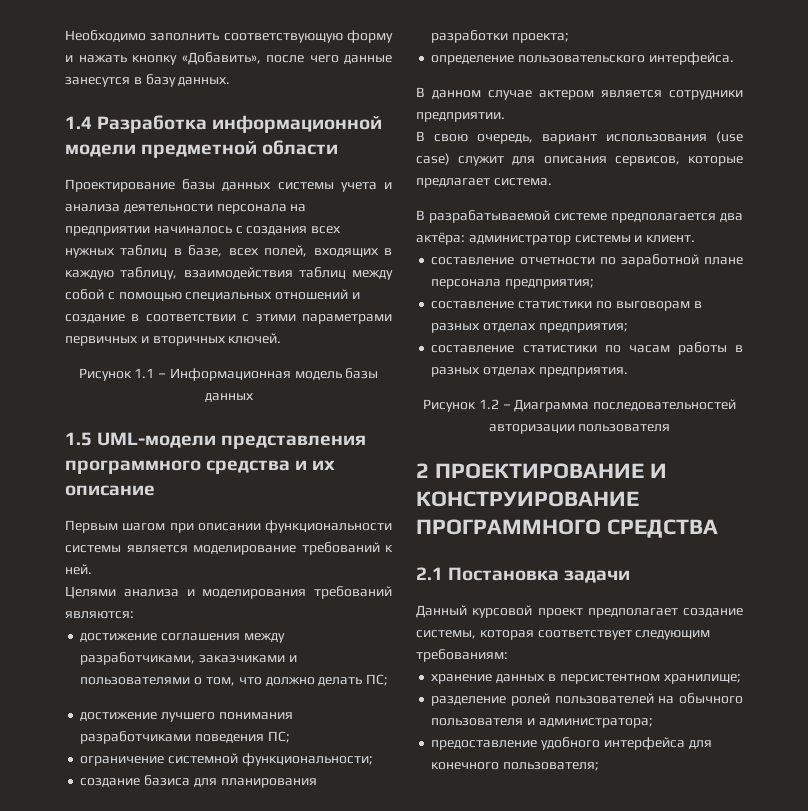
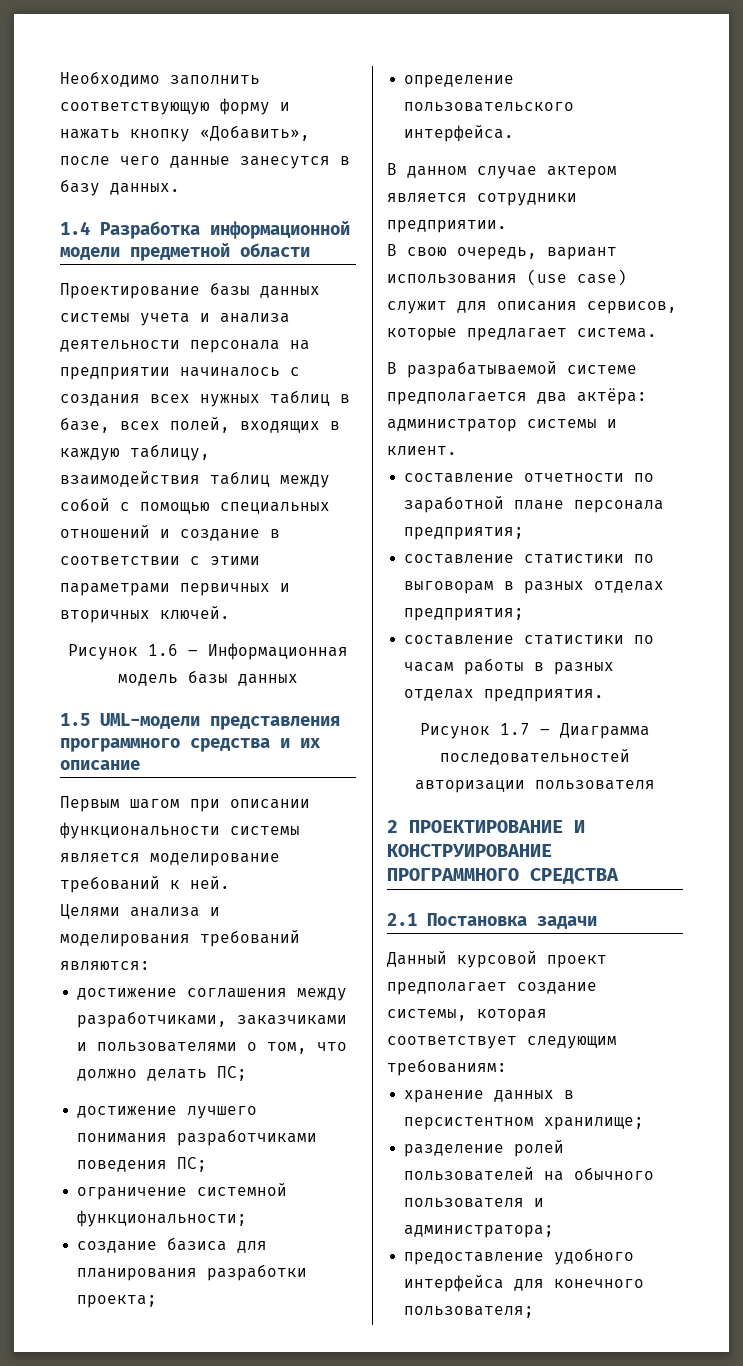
[134,368,155,378] 1.1 -> [148,644,178,656] 1.6
[478,399,499,409] 1.2 -> [500,723,530,735] 1.7

